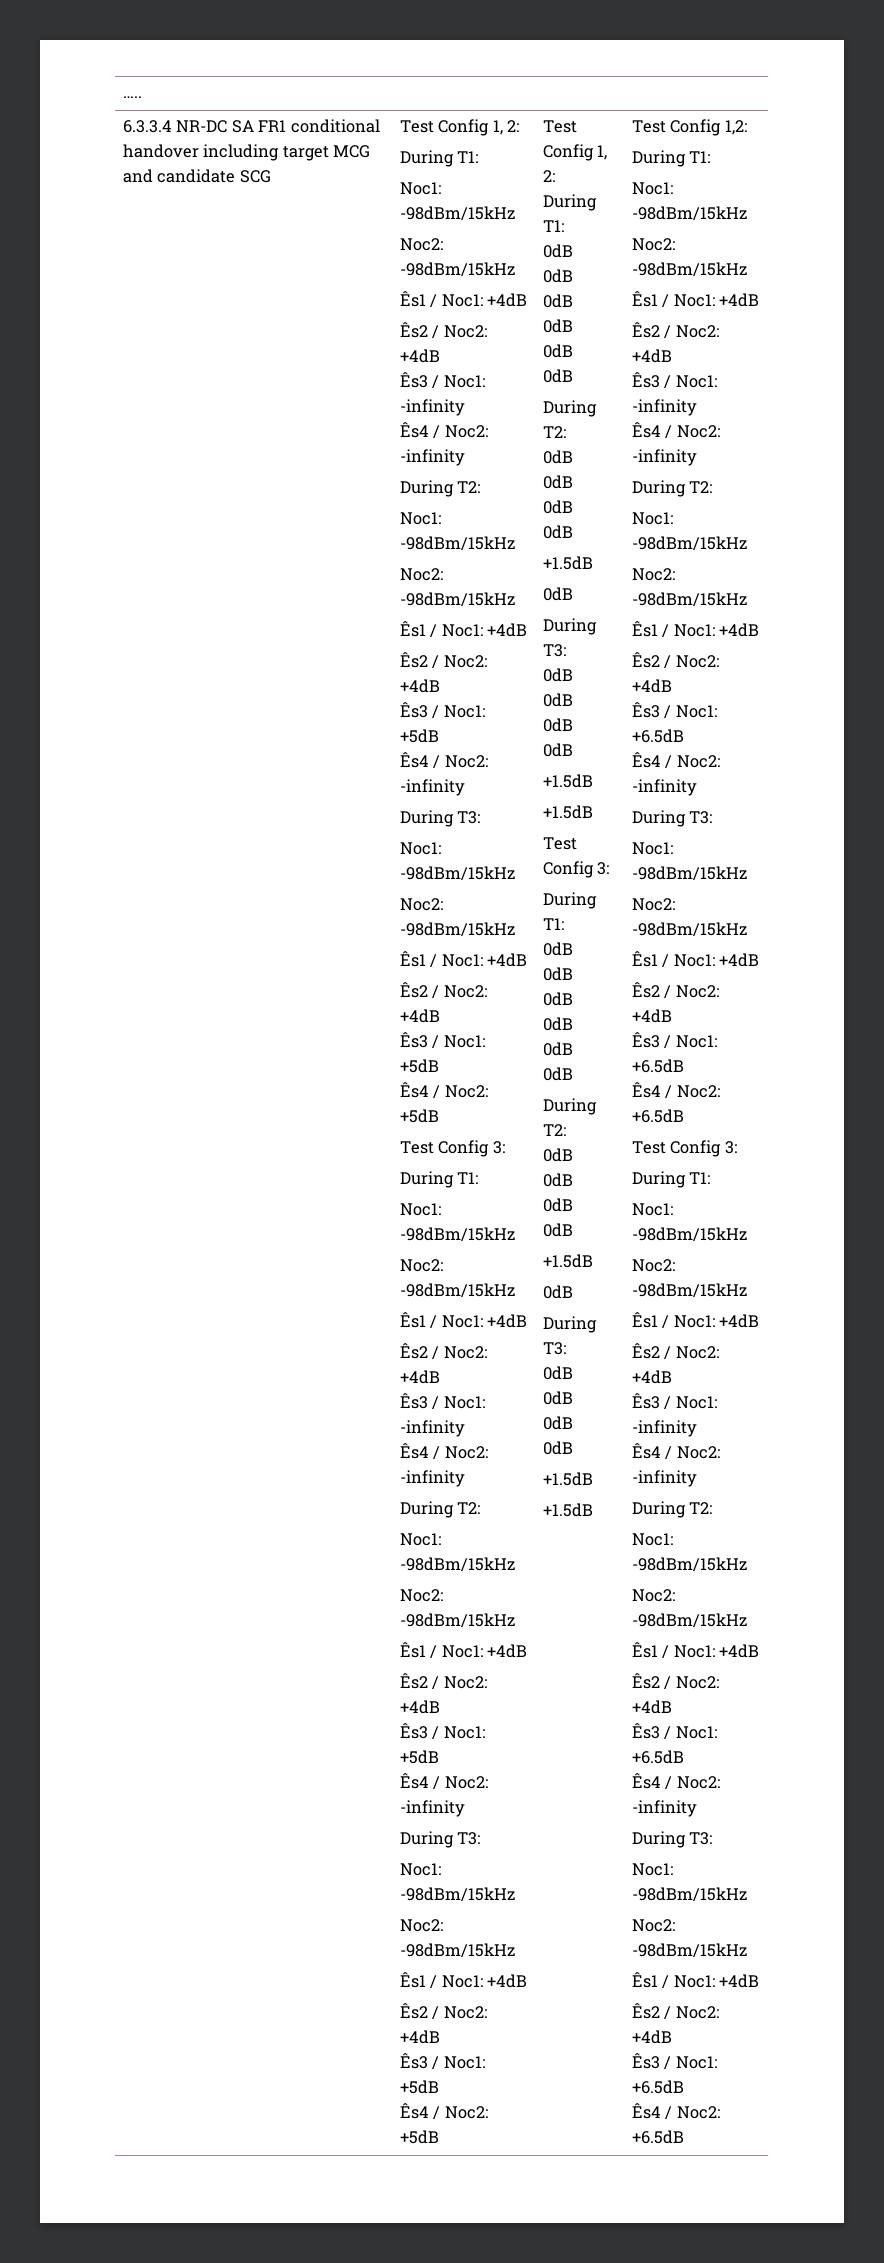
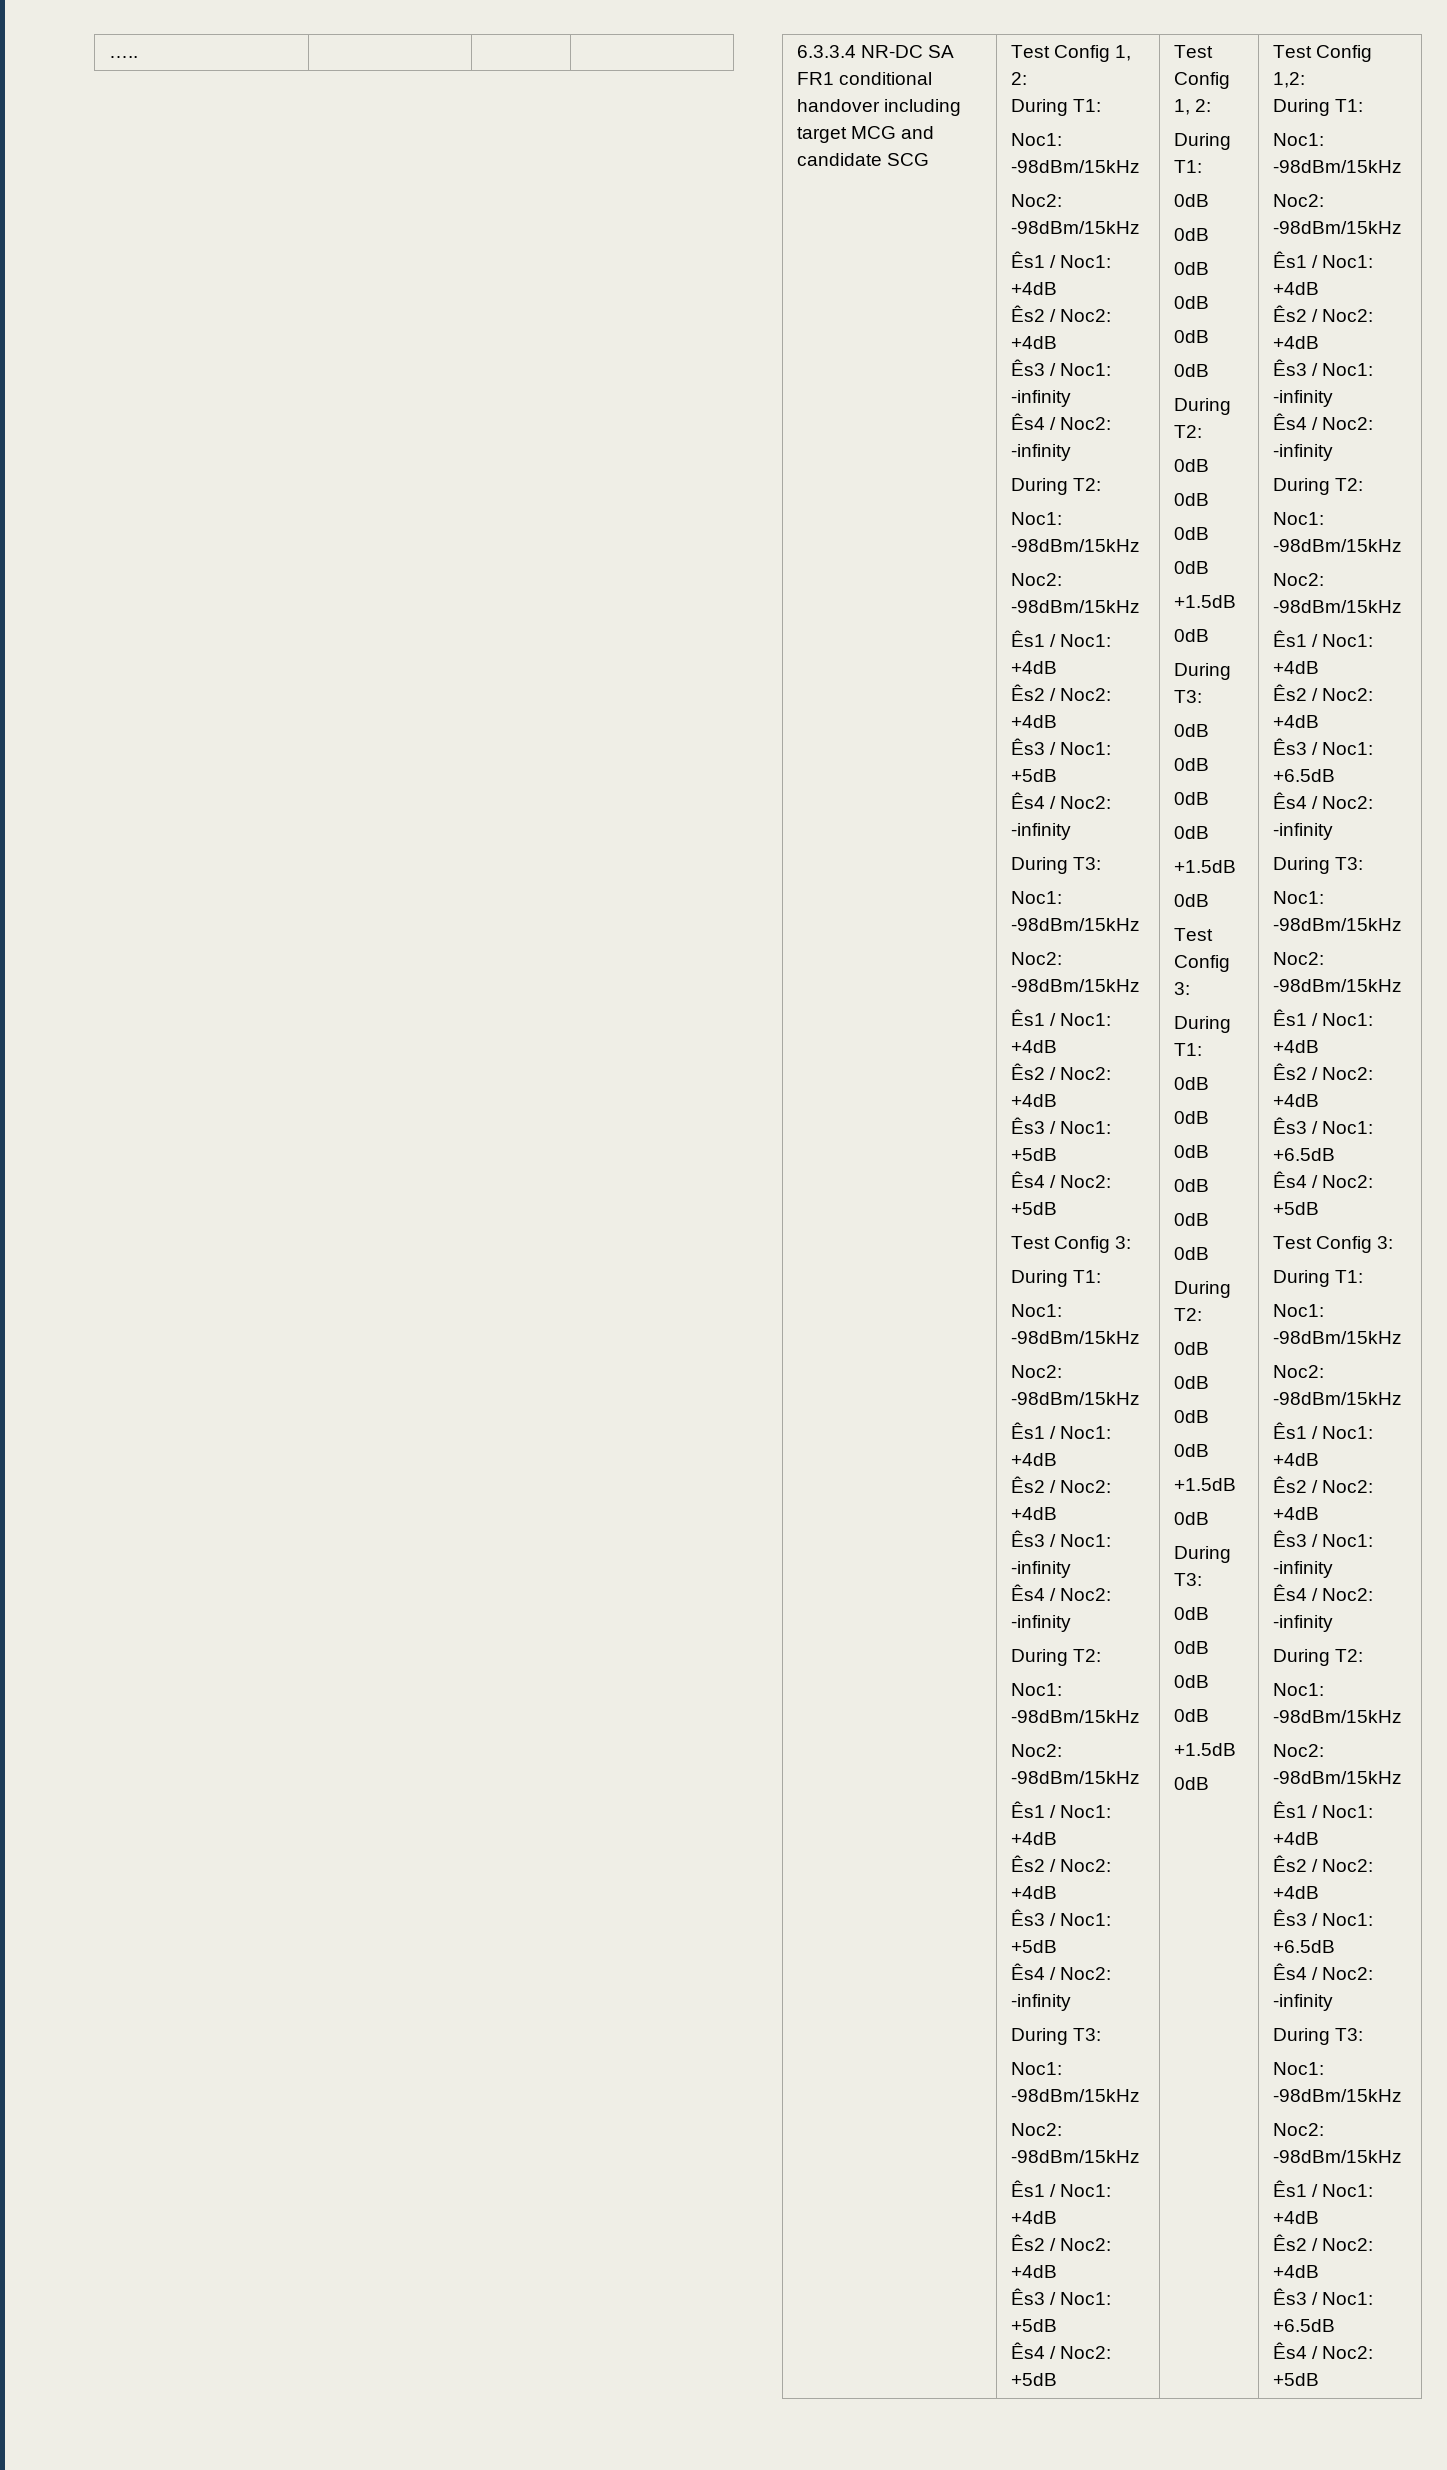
[542,805,593,819] +1.5dB -> [1173,894,1209,907] 0dB
[542,1503,593,1517] +1.5dB -> [1173,1777,1209,1790] 0dB
[631,1109,684,1123] +6.5dB -> [1272,1202,1319,1215] +5dB
[631,2130,684,2144] +6.5dB -> [1272,2373,1319,2386] +5dB

